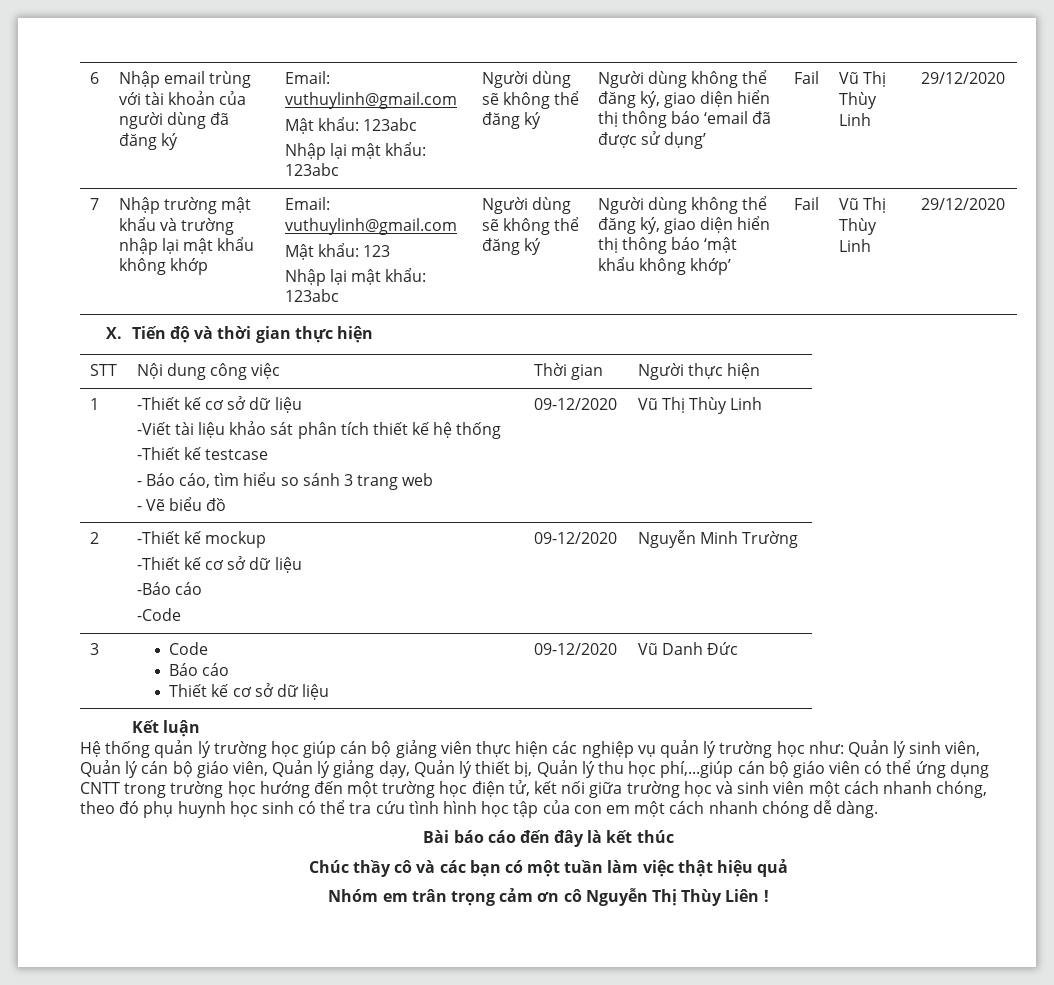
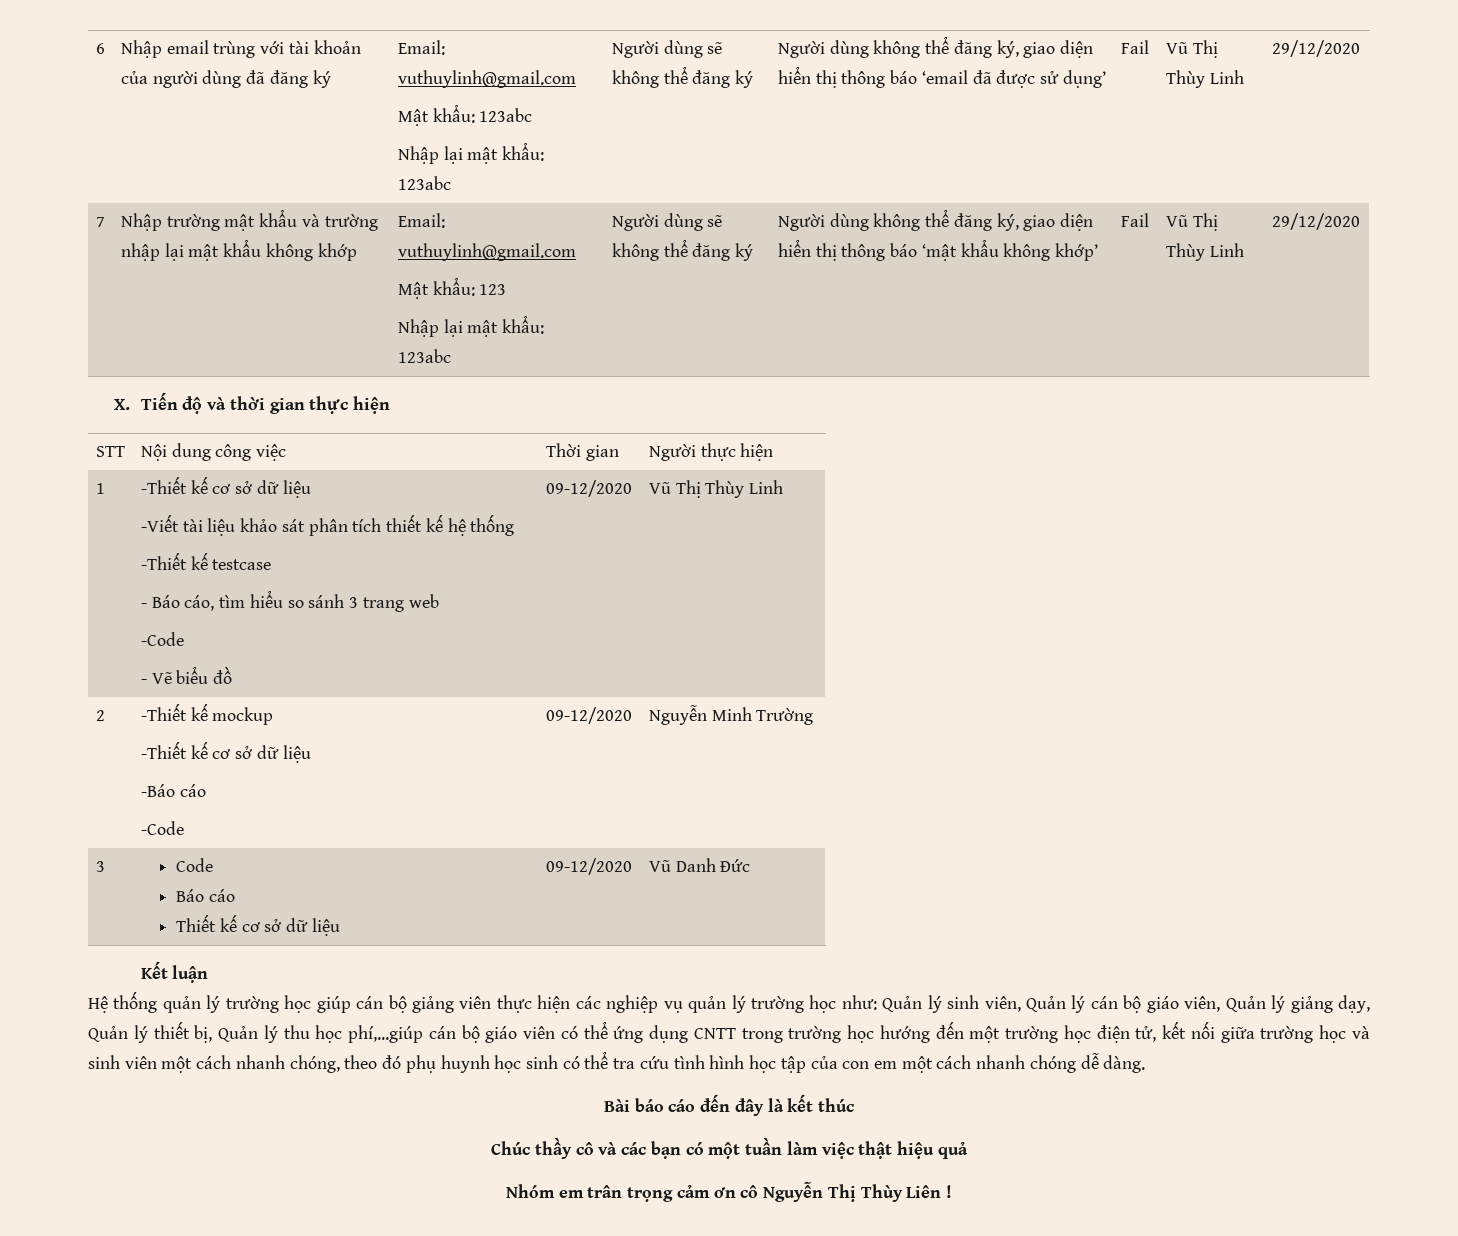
(434, 479) none -> [140,632,184,646] // -Code

